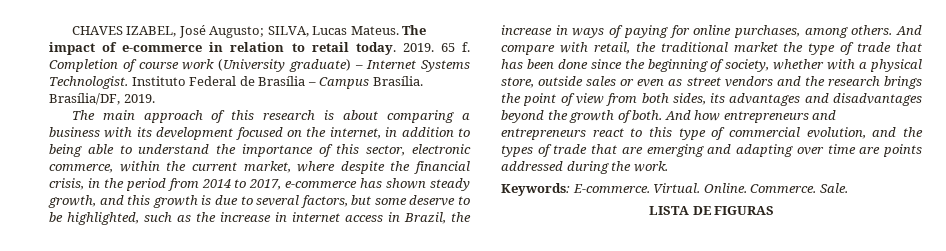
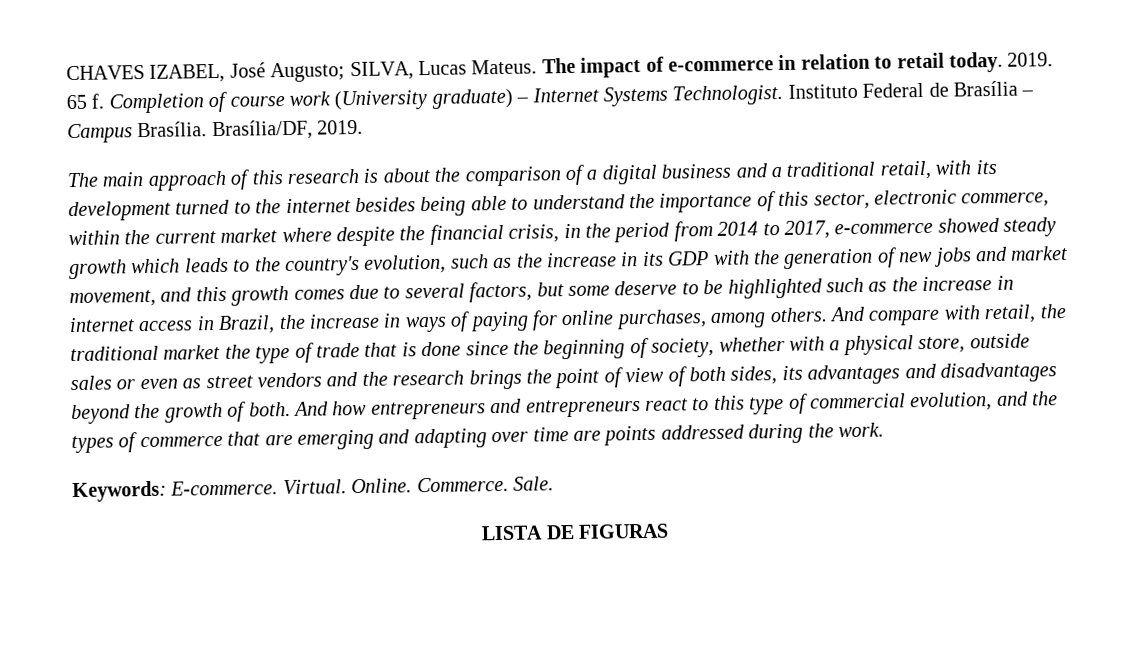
[387,110,471,123] [49,127,470,140] comparing a business with its development focused on the internet, in addition to -> [434,159,997,187] [68,197,416,222] the comparison of a digital business and a traditional retail, with its development turned to the internet besides
[243,161,291,173] market, -> [220,228,278,243] market
[360,178,471,191] [48,195,96,208] has shown steady growth, -> [937,217,1057,237] [69,245,1069,280] [69,289,156,308] showed steady growth which leads to the country's evolution, such as the increase in its GDP with the generation of new jobs and market movement,
[201,195,212,205] is -> [293,289,345,300] comes
[67,212,139,225] highlighted, -> [727,278,823,299] highlighted
[501,59,554,69] has been -> [401,342,417,357] is
[606,93,638,106] from -> [667,366,687,387] of
[553,144,588,154] trade -> [139,435,223,448] commerce

